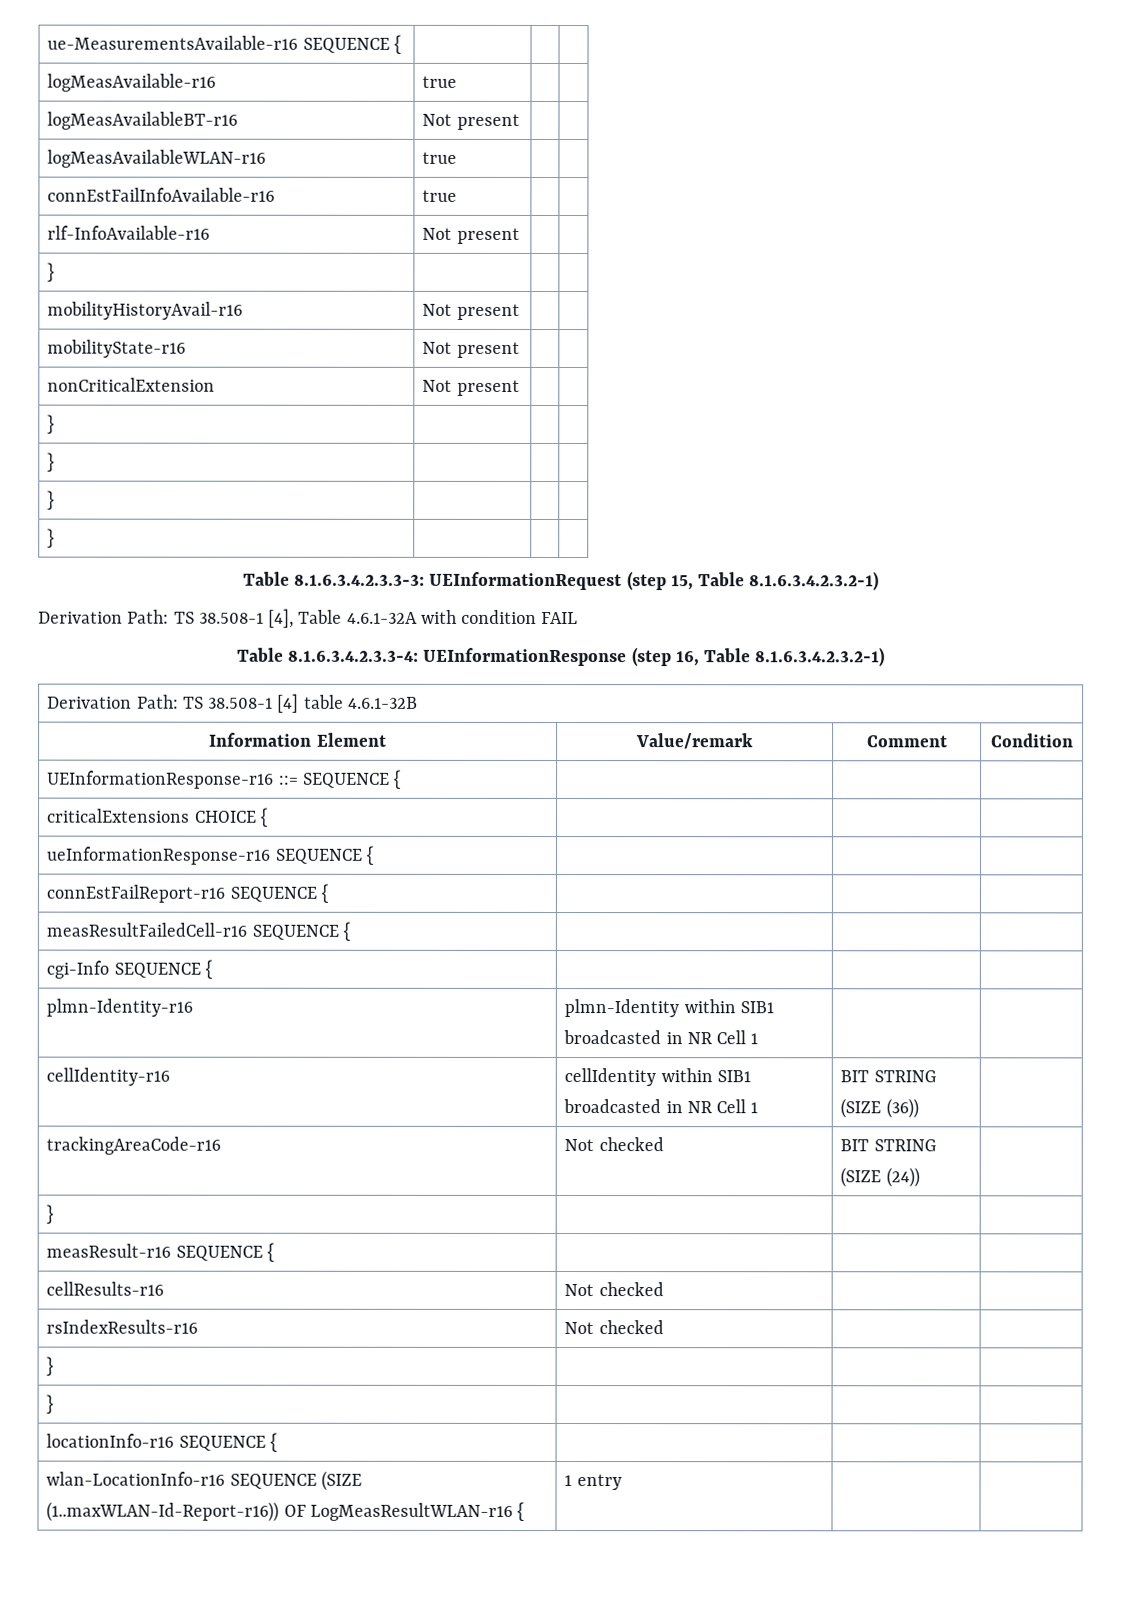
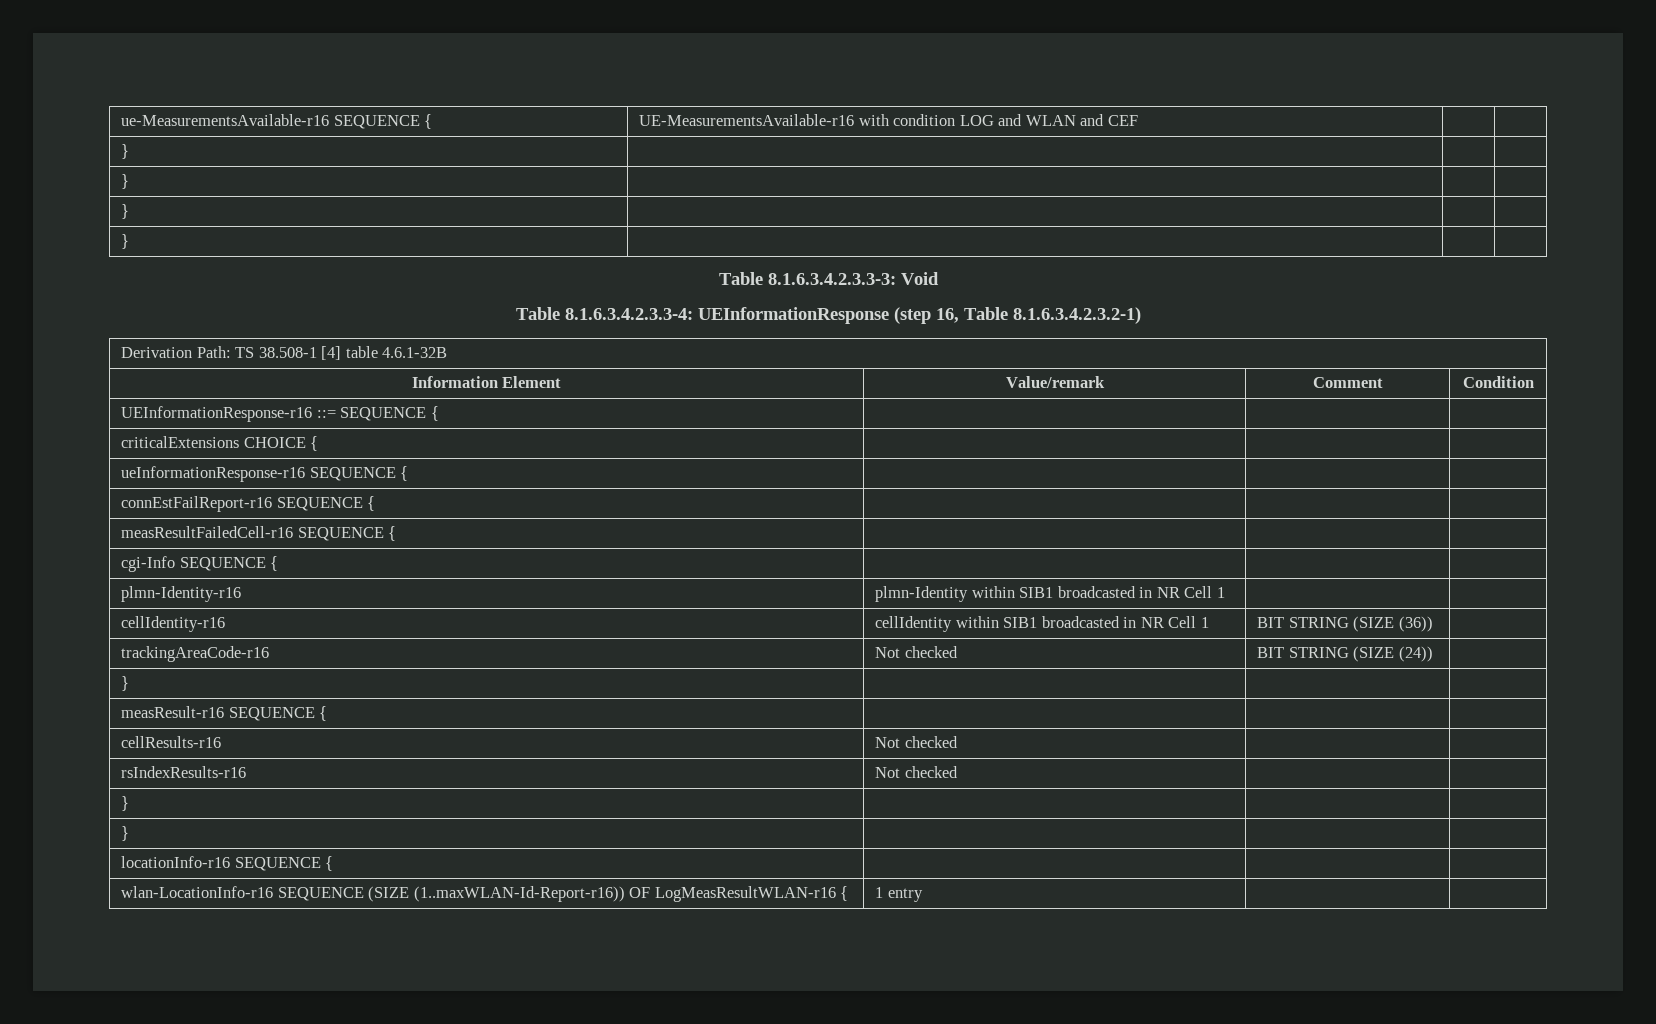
[47,73,217,92] [422,75,458,88] [47,111,239,130] [422,113,520,130] [47,149,267,168] [422,151,458,164] [47,187,276,202] [422,189,458,202] [47,225,211,240] [422,227,520,244] [47,262,56,282] [47,301,244,320] [422,303,520,320] [47,339,187,358] [422,341,520,358] [47,377,216,392] [422,379,520,396] | | // logMeasAvailable-r16 | true | | // logMeasAvailableBT-r16 | Not present | | // logMeasAvailableWLAN-r16 | true | | // connEstFailInfoAvailable-r16 | true | | // rlf-InfoAvailable-r16 | Not present | | // } | | | // mobilityHistoryAvail-r16 | Not present | | // mobilityState-r16 | Not present | | // nonCriticalExtension | Not present -> [639,114,1138,126] UE-MeasurementsAvailable-r16 with condition LOG and WLAN and CEF
[429,571,880,591] [38,608,579,628] UEInformationRequest (step 15, Table 8.1.6.3.4.2.3.2-1) // Derivation Path: TS 38.508-1 [4], Table 4.6.1-32A with condition FAIL -> [900,272,939,285] Void

